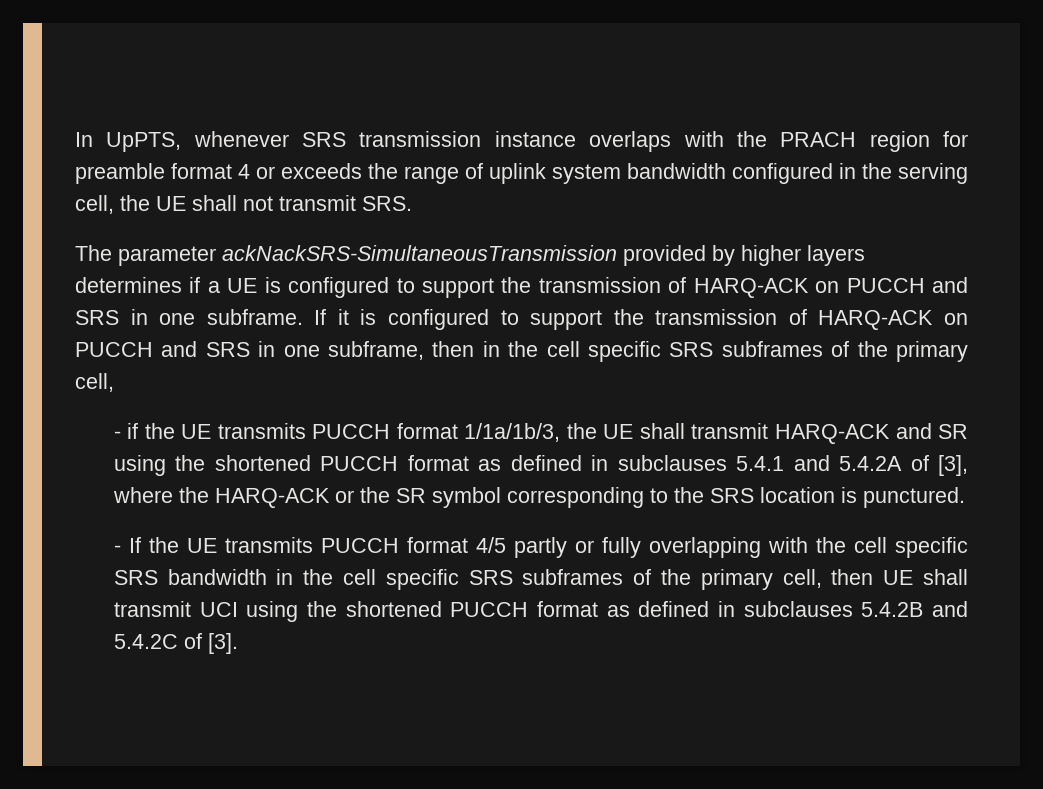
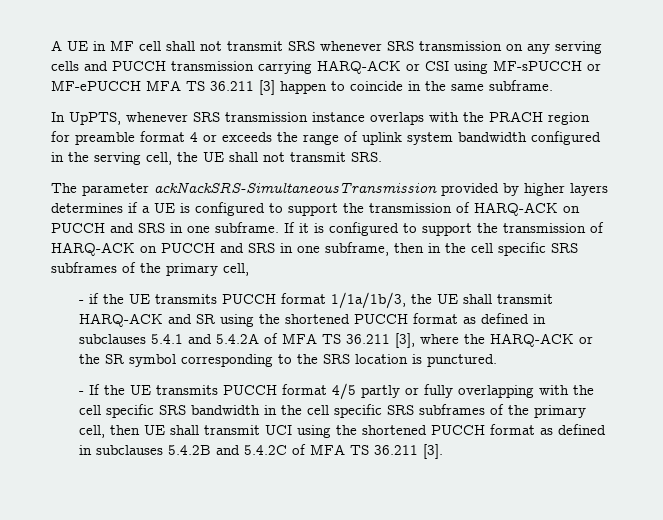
(75, 139) none -> [51,40,602,54] [51,60,601,74] [51,80,553,95] A UE in MF cell shall not transmit SRS whenever SRS transmission on any serving cells and PUCCH transmission carrying HARQ-ACK or CSI using MF-sPUCCH or MF-ePUCCH MFA TS 36.211 [3] happen to coincide in the same subframe. //
(929, 463) none -> [282,333,391,344] MFA TS 36.211
(202, 641) none -> [310,444,419,455] MFA TS 36.211

